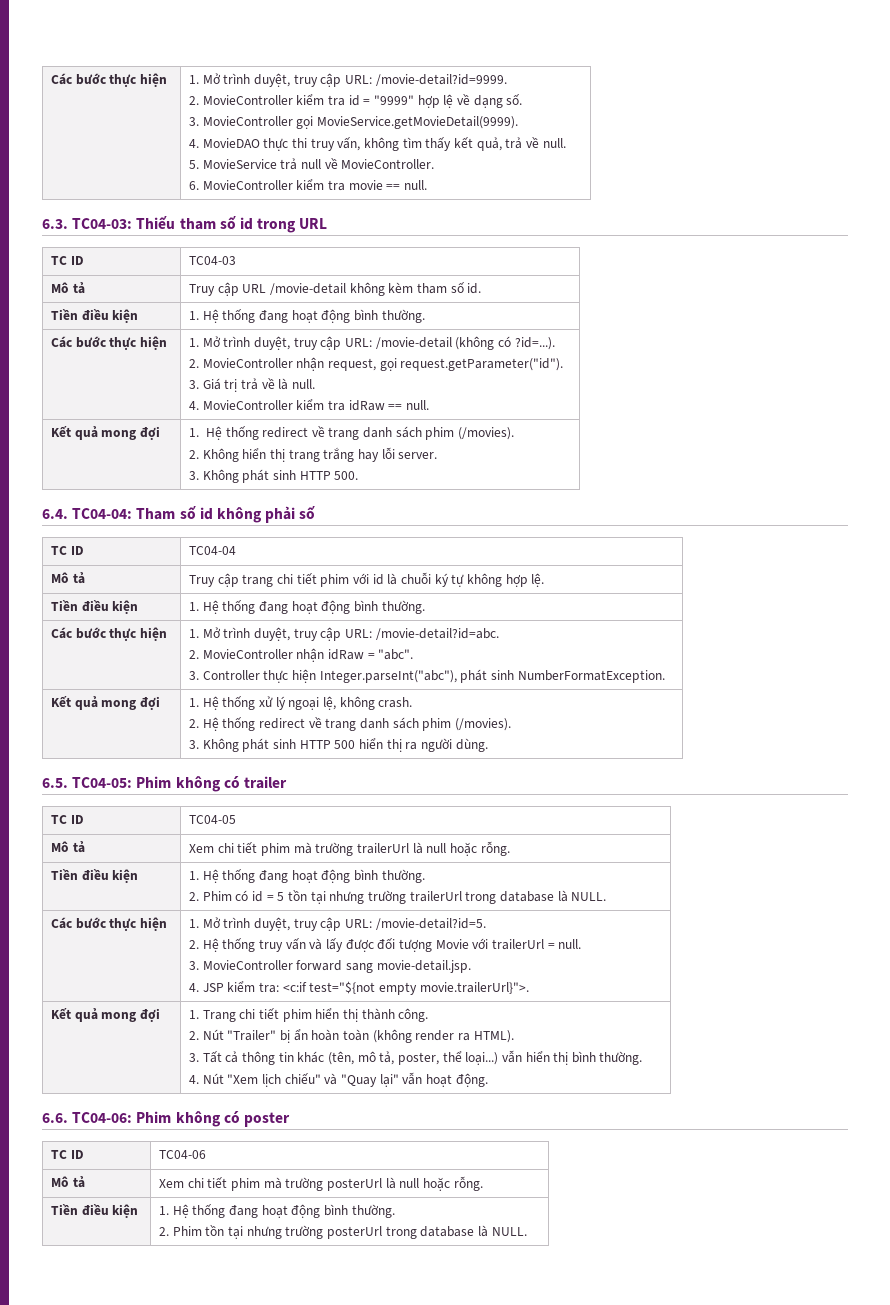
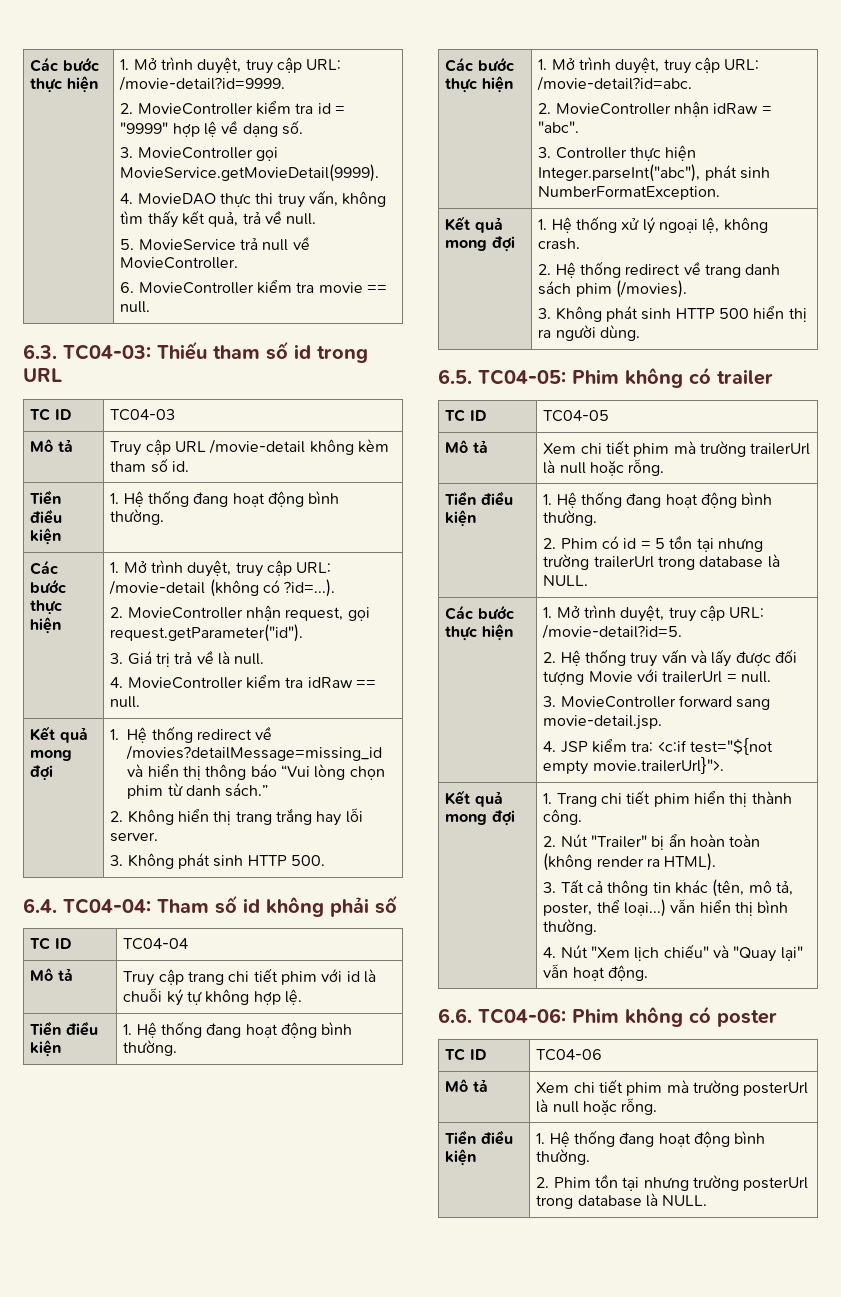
[328,426,515,440] trang danh sách phim (/movies). -> [126,745,383,761] [127,764,385,780] [127,783,269,799] /movies?detailMessage=missing_id và hiển thị thông báo “Vui lòng chọn phim từ danh sách.”

